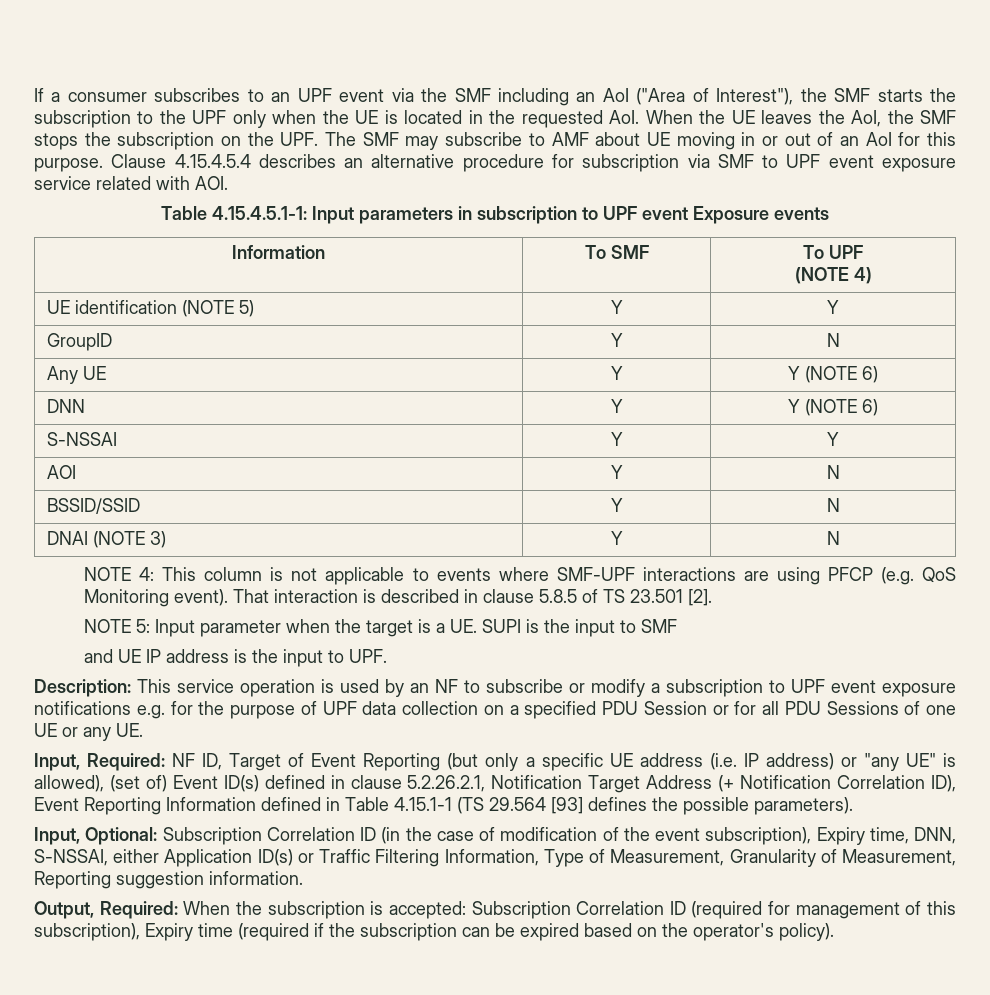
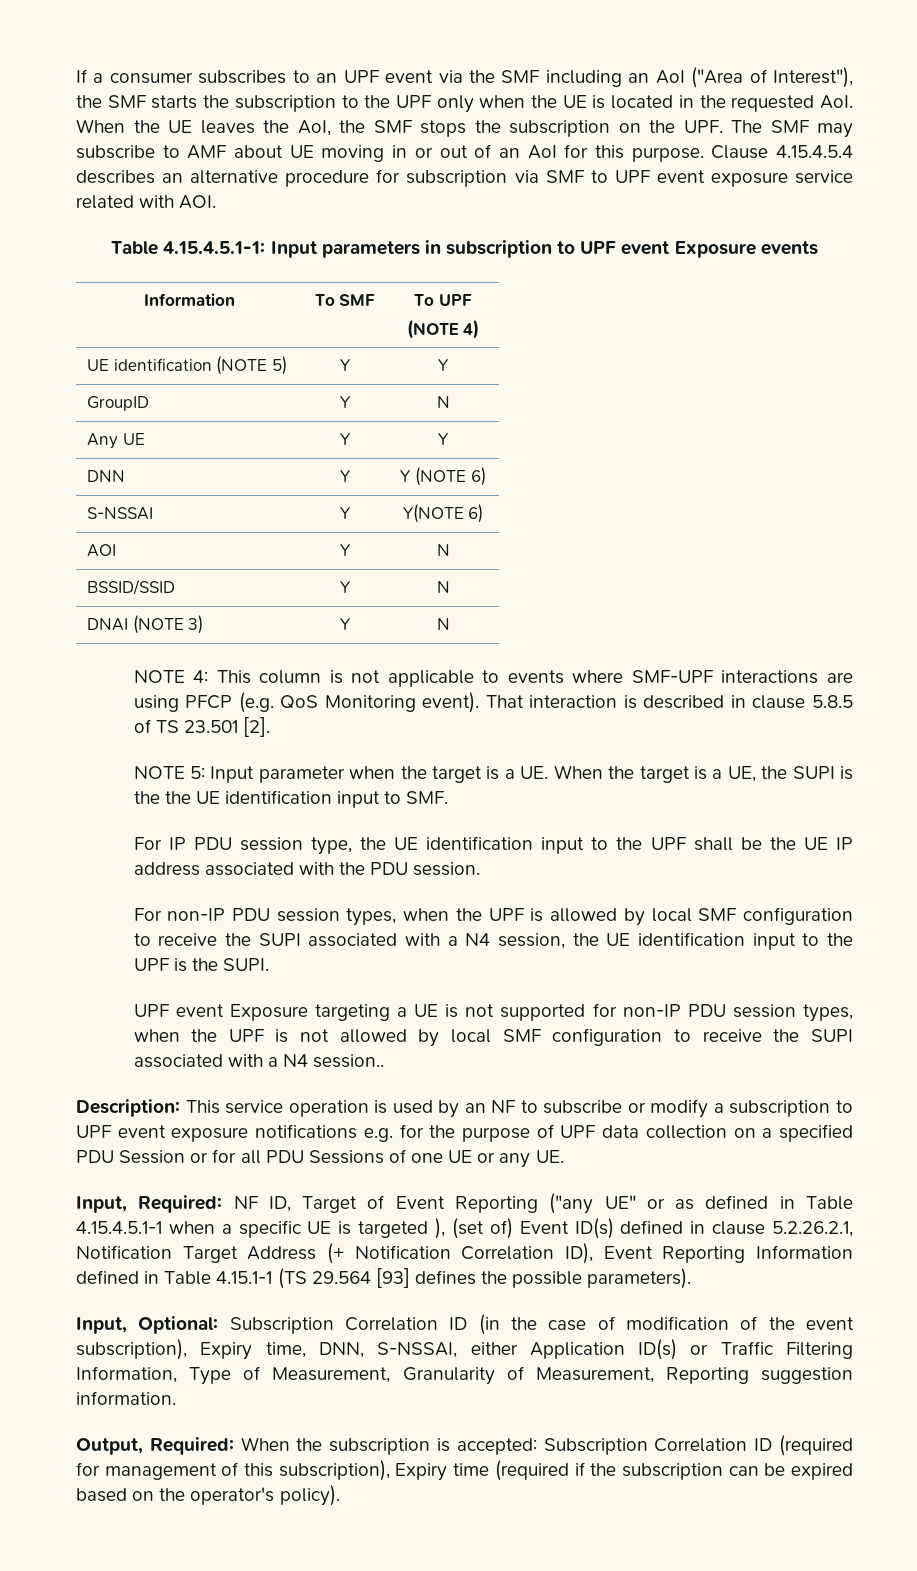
[805,366,878,383] (NOTE 6) -> (449, 439) none
[827,432,839,446] Y -> [402,504,484,523] Y(NOTE 6)
[482,619,678,637] [84,649,388,667] SUPI is the input to SMF // and UE IP address is the input to UPF. -> [553,765,853,783] [133,790,449,808] [133,836,854,855] [133,862,481,876] [133,907,853,926] [133,932,853,950] [133,958,269,972] [133,1003,853,1022] [133,1028,853,1047] [133,1054,385,1068] When the target is a UE, the SUPI is the the UE identification input to SMF. // For IP PDU session type, the UE identification input to the UPF shall be the UE IP address associated with the PDU session. // For non-IP PDU session types, when the UPF is allowed by local SMF configuration to receive the SUPI associated with a N4 session, the UE identification input to the UPF is the SUPI. // UPF event Exposure targeting a UE is not supported for non-IP PDU session types, when the UPF is not allowed by local SMF configuration to receive the SUPI associated with a N4 session..
[447,753,956,771] [34,775,104,792] (but only a specific UE address (i.e. IP address) or "any UE" is allowed), -> [549,1193,854,1214] [76,1218,446,1239] ("any UE" or as defined in Table 4.15.4.5.1-1 when a specific UE is targeted ),

